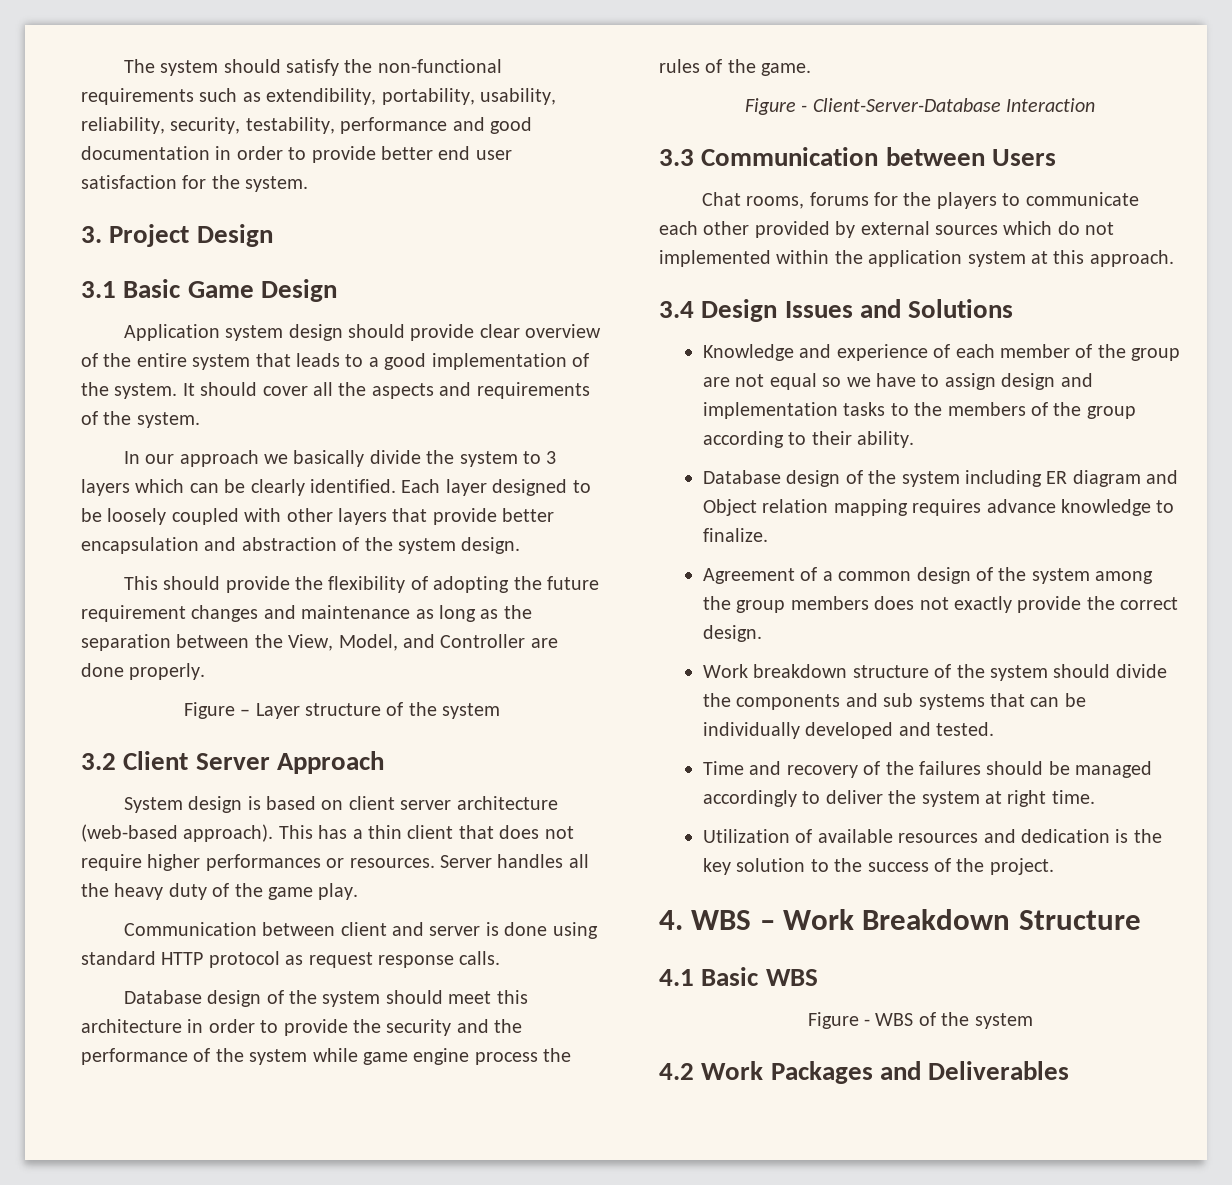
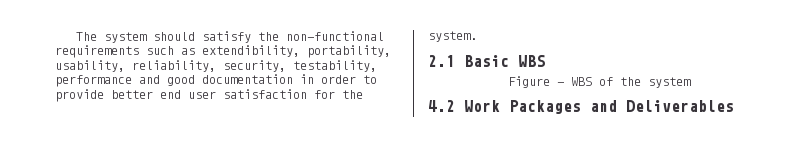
[81,224,273,247] [81,279,337,302] [123,324,602,341] [81,353,589,370] [81,382,590,399] [81,411,200,428] [123,450,557,467] [81,479,591,496] [81,508,555,525] [81,537,521,554] [123,576,599,593] [81,605,532,622] [81,634,558,651] [81,663,206,680] [183,702,501,719] [81,751,384,774] [123,796,558,813] [81,824,574,842] [81,854,589,871] [81,883,359,900] [123,922,598,939] [81,951,501,968] [123,990,528,1007] [81,1019,523,1036] [81,1048,572,1065] [659,59,812,76] [744,98,1096,115] [659,147,1056,166] [701,192,1139,209] [659,221,1115,238] [659,250,1174,267] [659,299,1014,322] [703,344,1181,361] [703,373,1093,390] [703,402,1136,419] [703,431,915,448] [703,470,1179,487] [703,499,1175,516] [703,528,769,542] [703,567,1154,584] [703,596,1179,613] [703,625,763,642] [703,664,1167,681] [703,693,1086,710] [703,722,995,739] [703,761,1153,778] [703,790,1095,807] [703,829,1162,843] [703,858,1054,875] [659,909,1141,930] [659,969,694,986] 3. Project Design // 3.1 Basic Game Design // Application system design should provide clear overview of the entire system that leads to a good implementation of the system. It should cover all the aspects and requirements of the system. // In our approach we basically divide the system to 3 layers which can be clearly identified. Each layer designed to be loosely coupled with other layers that provide better encapsulation and abstraction of the system design. // This should provide the flexibility of adopting the future requirement changes and maintenance as long as the separation between the View, Model, and Controller are done properly. // Figure – Layer structure of the system // 3.2 Client Server Approach // System design is based on client server architecture (web-based approach). This has a thin client that does not require higher performances or resources. Server handles all the heavy duty of the game play. // Communication between client and server is done using standard HTTP protocol as request response calls. // Database design of the system should meet this architecture in order to provide the security and the performance of the system while game engine process the rules of the game. // Figure - Client-Server-Database Interaction // 3.3 Communication between Users // Chat rooms, forums for the players to communicate each other provided by external sources which do not implemented within the application system at this approach. // 3.4 Design Issues and Solutions // Knowledge and experience of each member of the group are not equal so we have to assign design and implementation tasks to the members of the group according to their ability. // Database design of the system including ER diagram and Object relation mapping requires advance knowledge to finalize. // Agreement of a common design of the system among the group members does not exactly provide the correct design. // Work breakdown structure of the system should divide the components and sub systems that can be individually developed and tested. // Time and recovery of the failures should be managed accordingly to deliver the system at right time. // Utilization of available resources and dedication is the key solution to the success of the project. // 4. WBS – Work Breakdown Structure // 4.1 -> [428,55,455,67] 2.1

